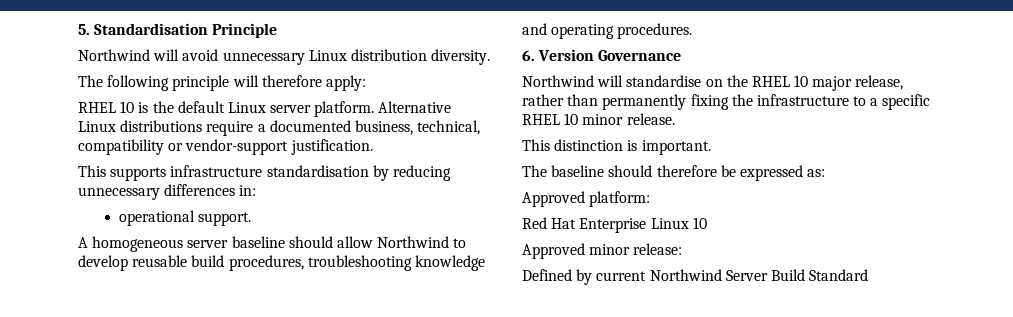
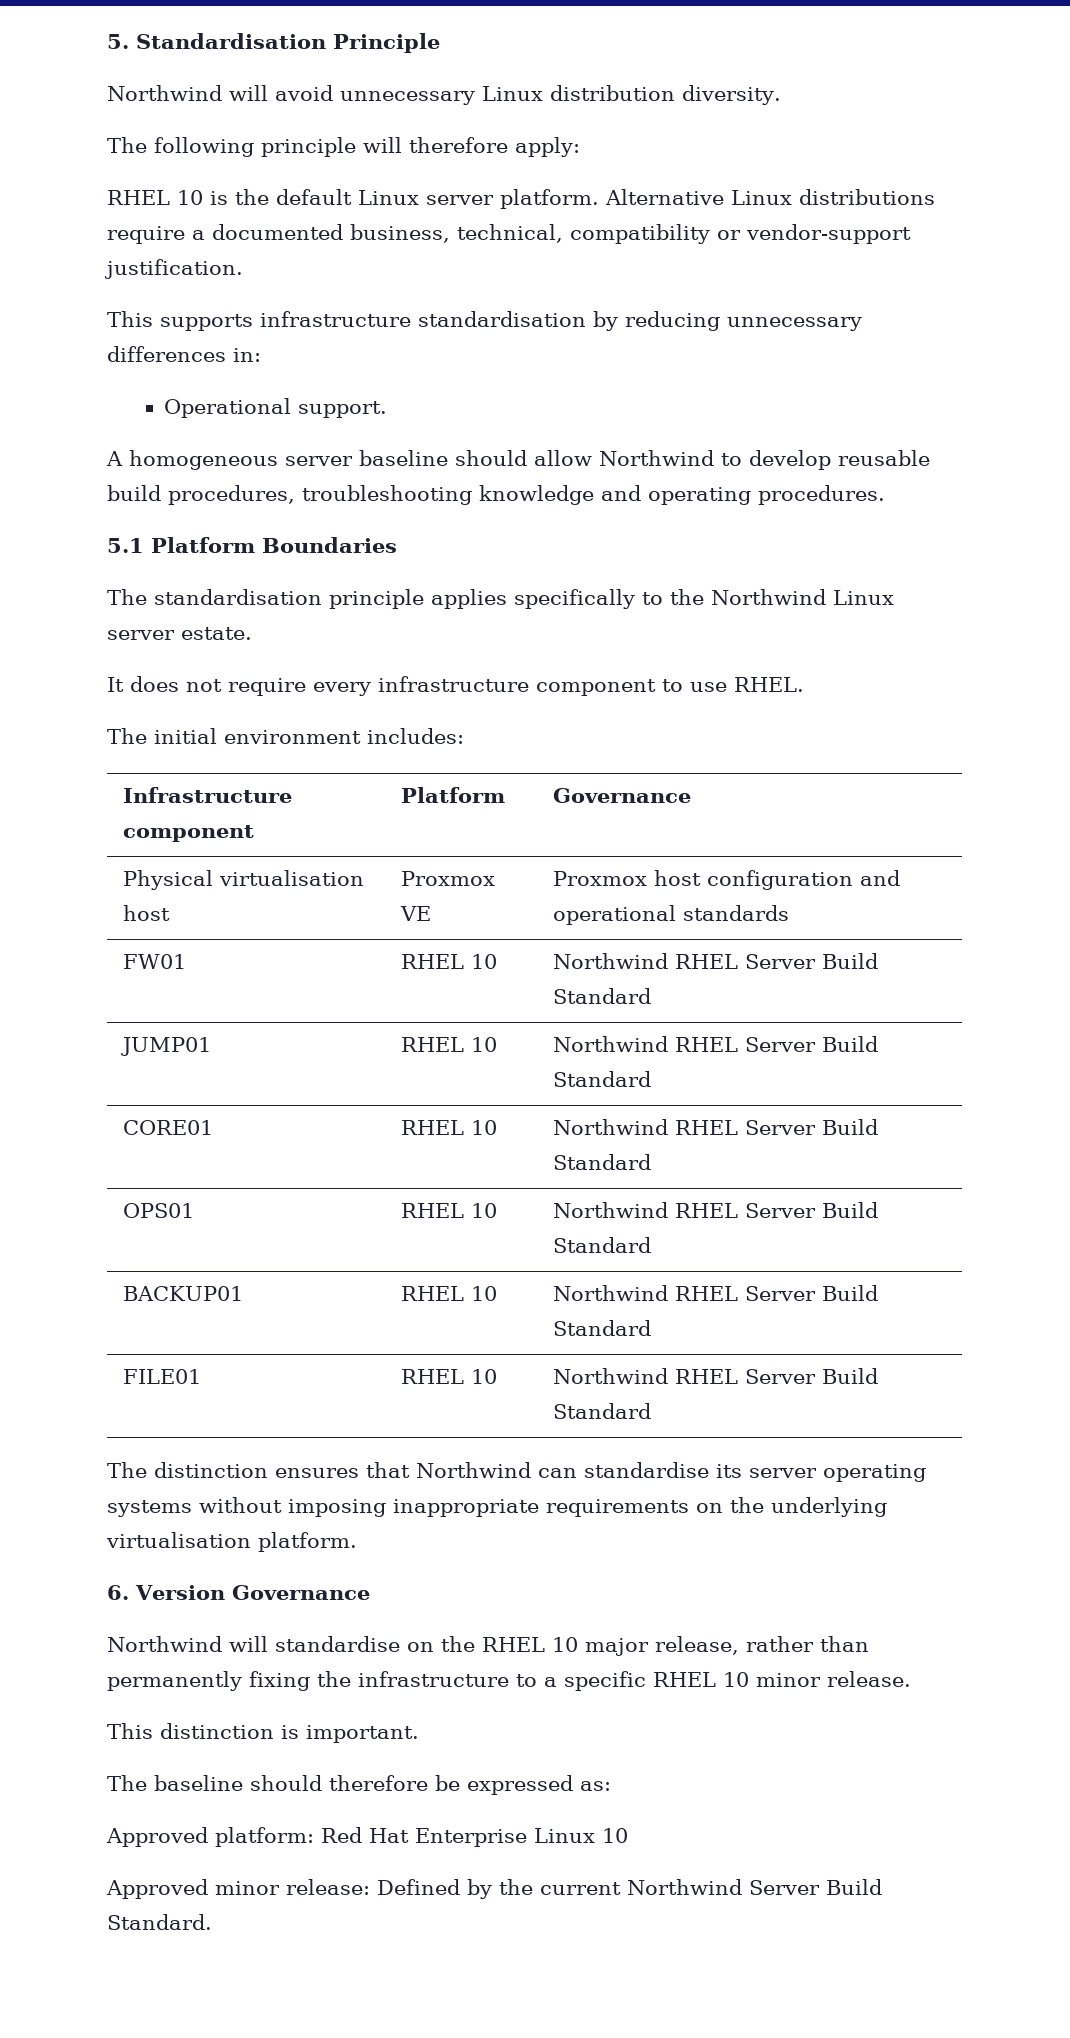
[119,210,196,226] operational -> [164,398,292,418] Operational
(693, 31) none -> [107,537,397,553] [107,589,894,609] [107,627,252,640] [107,676,804,696] [107,728,464,744] [123,787,293,803] [123,825,255,842] [401,787,506,803] [553,788,692,803] [123,870,365,890] [123,905,171,921] [401,871,496,886] [400,906,432,921] [553,870,901,890] [553,905,790,925] [123,954,187,969] [401,954,498,969] [553,953,879,969] [553,988,652,1004] [121,1037,212,1056] [401,1037,498,1052] [553,1036,879,1052] [553,1071,652,1087] [123,1120,214,1135] [401,1120,498,1135] [553,1119,879,1135] [553,1154,652,1170] [123,1203,195,1218] [401,1203,498,1218] [553,1202,879,1218] [553,1237,652,1253] [123,1286,244,1301] [401,1286,498,1301] [553,1285,879,1301] [553,1320,652,1336] [123,1369,202,1384] [401,1369,498,1384] [553,1368,879,1384] [553,1403,652,1419] [107,1462,926,1482] [107,1497,887,1517] [106,1532,357,1552] // 5.1 Platform Boundaries // The standardisation principle applies specifically to the Northwind Linux server estate. // It does not require every infrastructure component to use RHEL. // The initial environment includes: // Infrastructure component | Platform | Governance // Physical virtualisation host | Proxmox VE | Proxmox host configuration and operational standards // FW01 | RHEL 10 | Northwind RHEL Server Build Standard // JUMP01 | RHEL 10 | Northwind RHEL Server Build Standard // CORE01 | RHEL 10 | Northwind RHEL Server Build Standard // OPS01 | RHEL 10 | Northwind RHEL Server Build Standard // BACKUP01 | RHEL 10 | Northwind RHEL Server Build Standard // FILE01 | RHEL 10 | Northwind RHEL Server Build Standard // The distinction ensures that Northwind can standardise its server operating systems without imposing inappropriate requirements on the underlying virtualisation platform.
(651, 199) // -> (314, 1837) none
(683, 249) // -> (370, 1887) none
(593, 277) none -> [499,1879,533,1895] the
[809,269,869,281] Standard -> [107,1914,212,1930] Standard.

